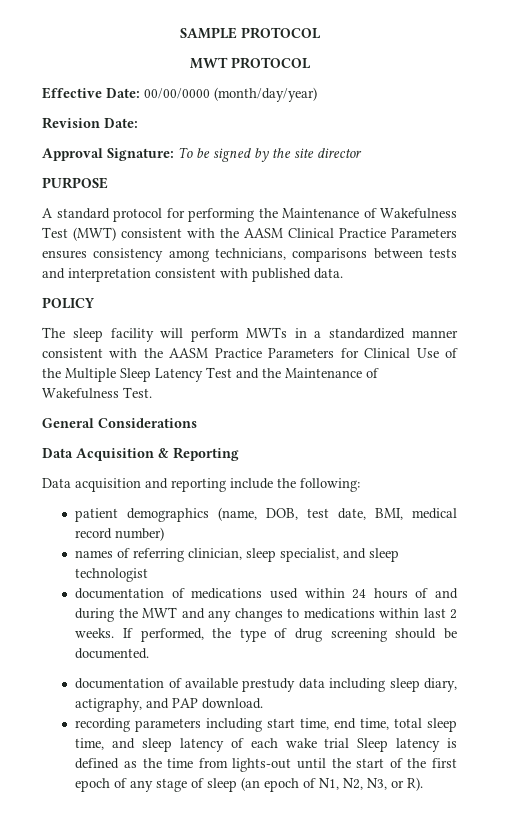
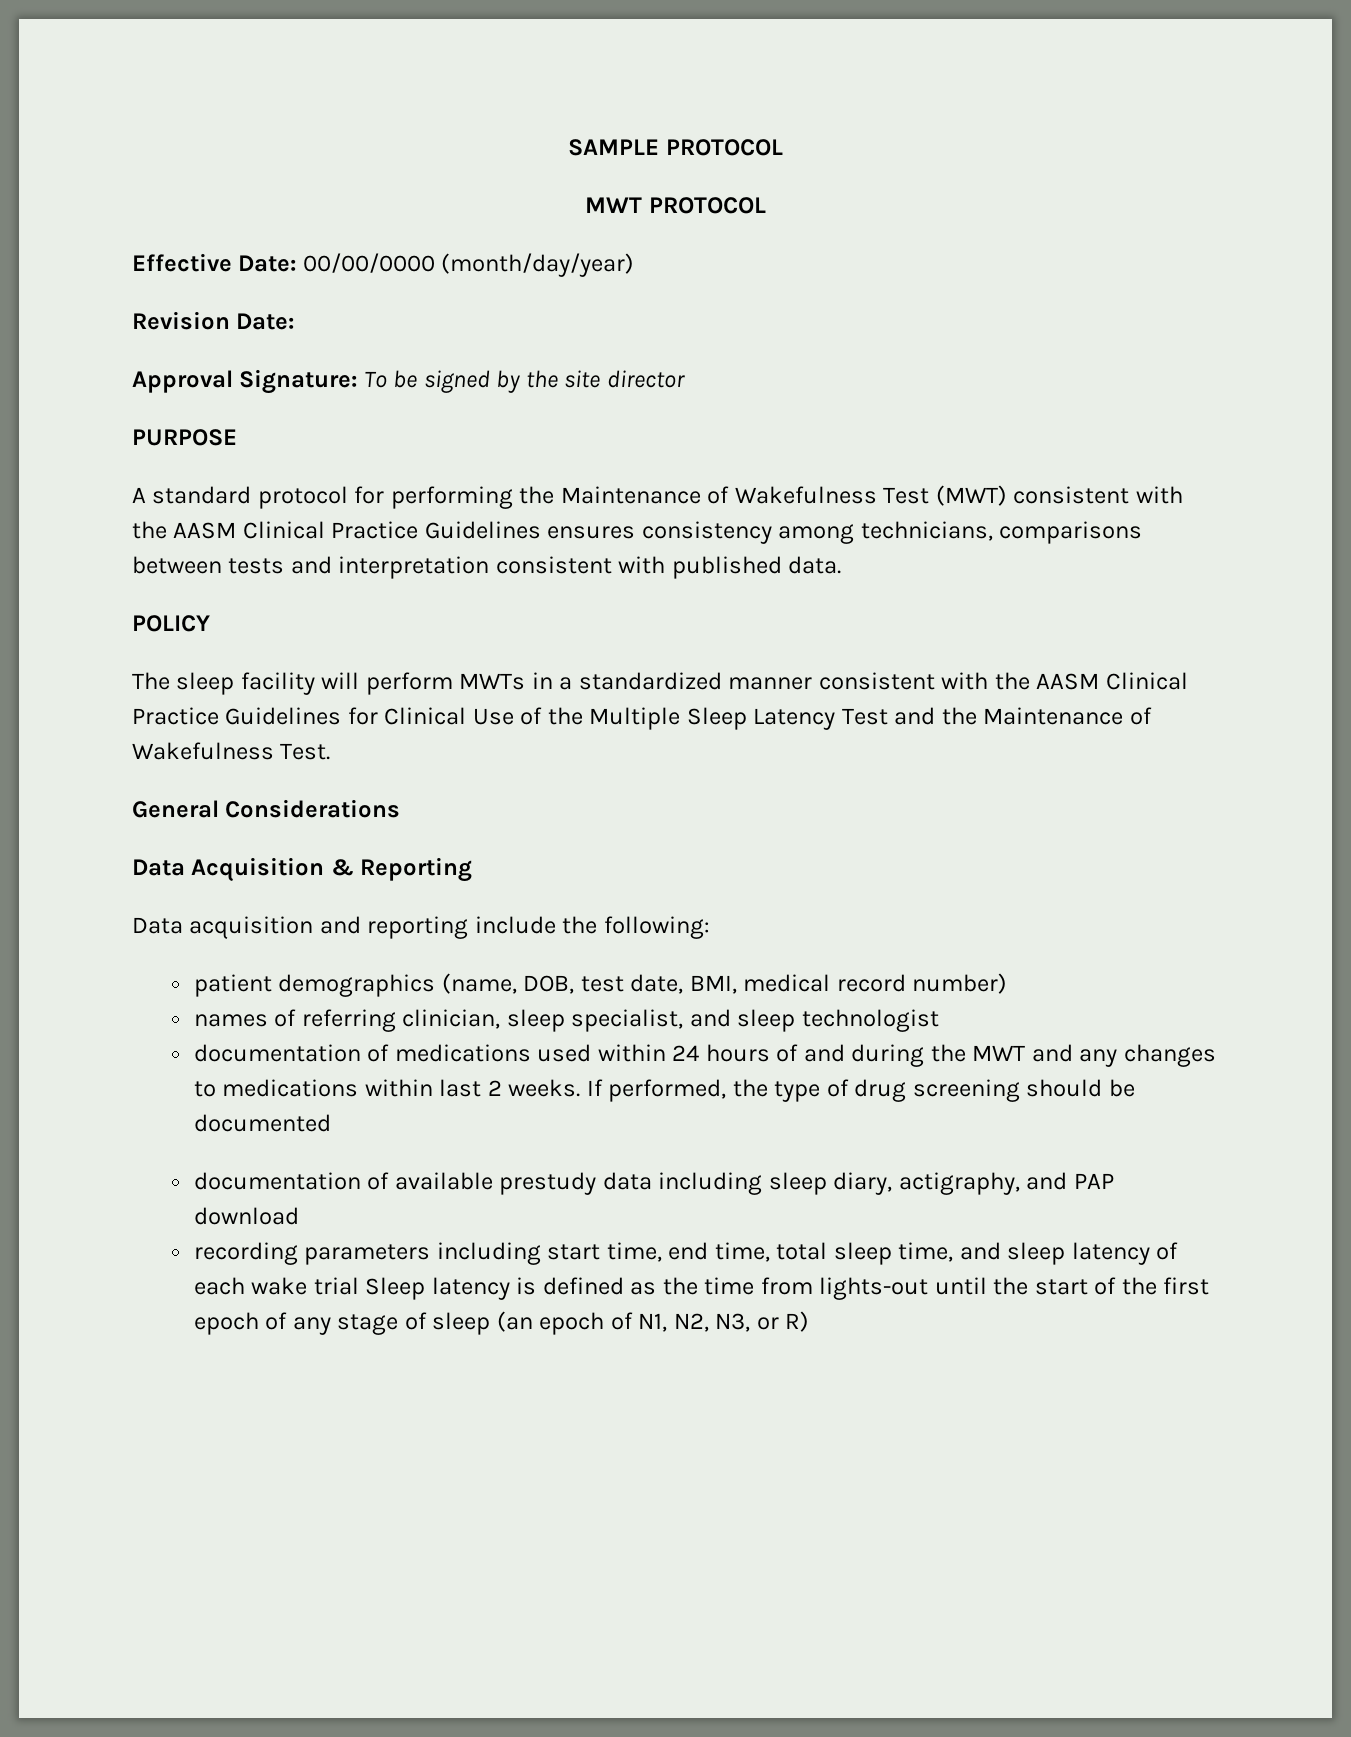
[391,228,457,238] Parameters -> [424,521,541,539] Guidelines
[214,348,335,358] Practice Parameters -> [1105,672,1188,690] [132,707,342,725] Clinical Practice Guidelines
[75,648,150,659] documented. -> [193,1114,331,1132] documented
[202,698,264,709] download. -> [193,1207,299,1225] download
[407,777,424,791] R). -> [785,1311,810,1332] R)

